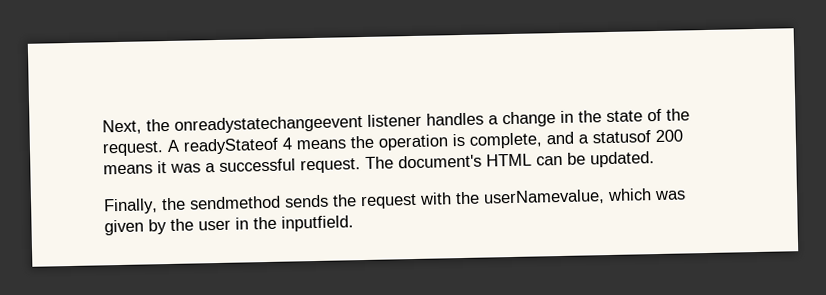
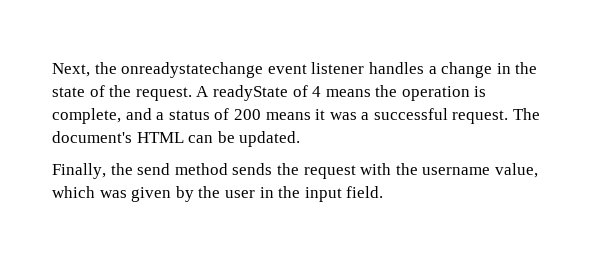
[174,115,363,134] onreadystatechangeevent -> [121,62,307,78] onreadystatechange event
[183,137,279,155] readyStateof -> [212,85,308,101] readyState of
[592,130,651,144] statusof -> [168,108,230,120] status of
[189,195,281,210] sendmethod -> [137,163,228,175] send method
[483,189,605,206] userNamevalue, -> [422,163,538,178] username value,
[281,215,354,232] inputfield. -> [304,186,384,202] input field.

